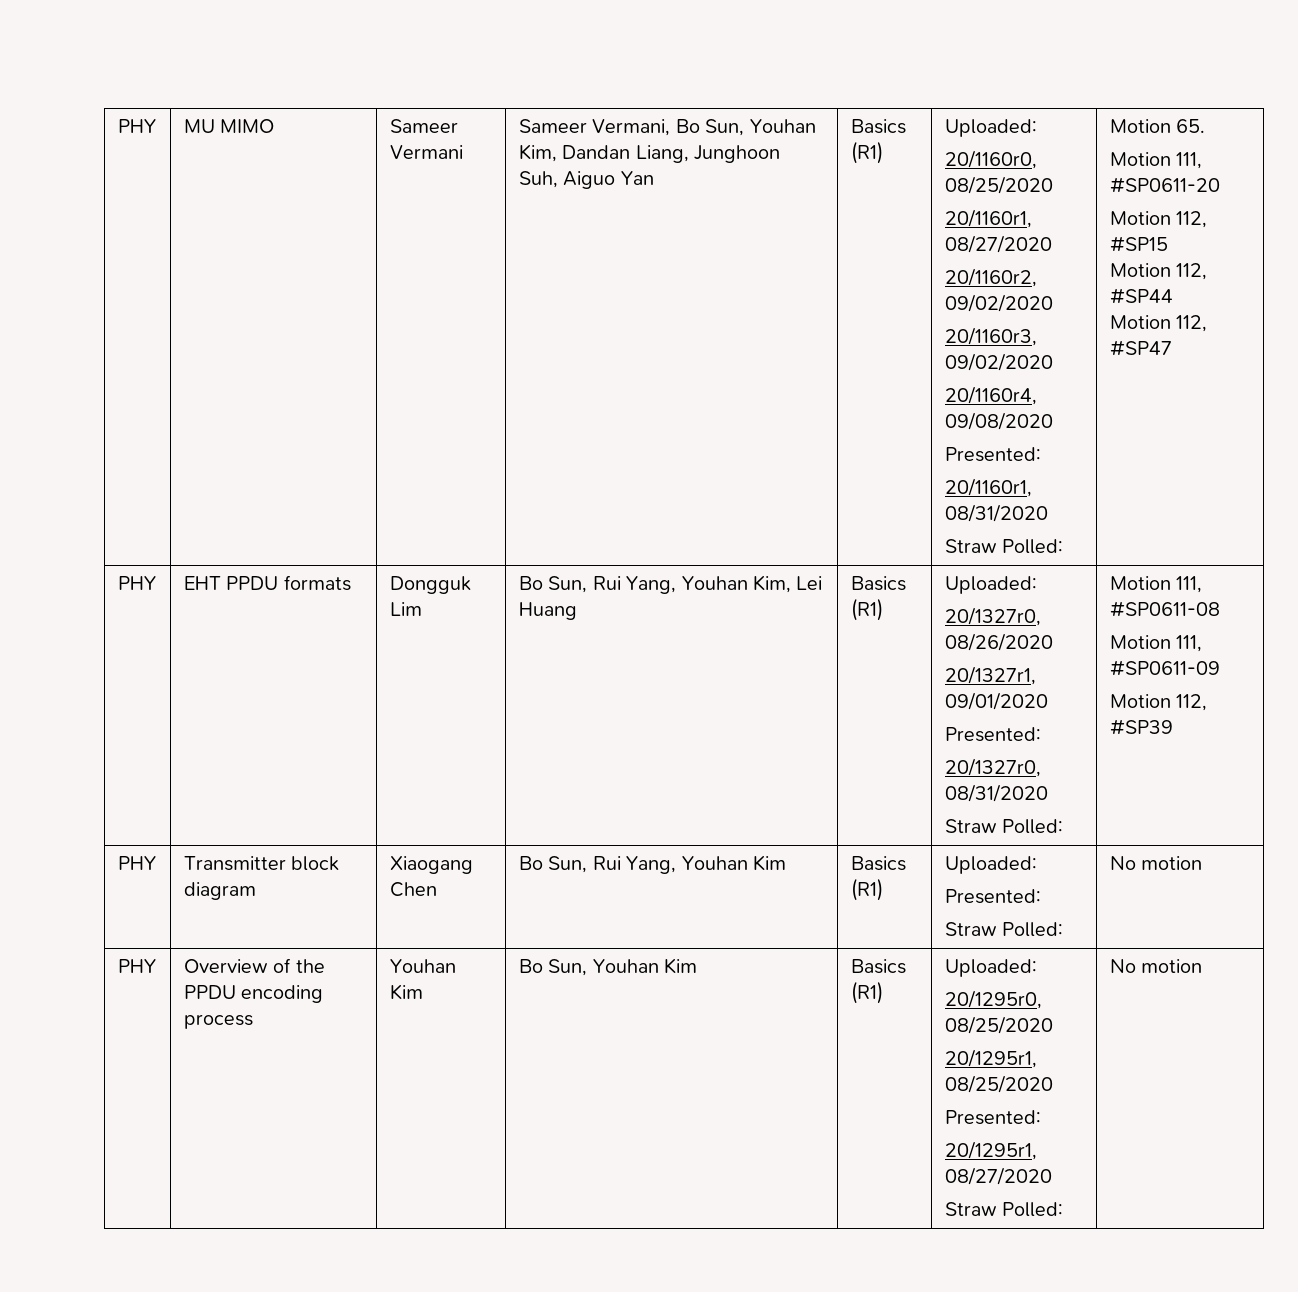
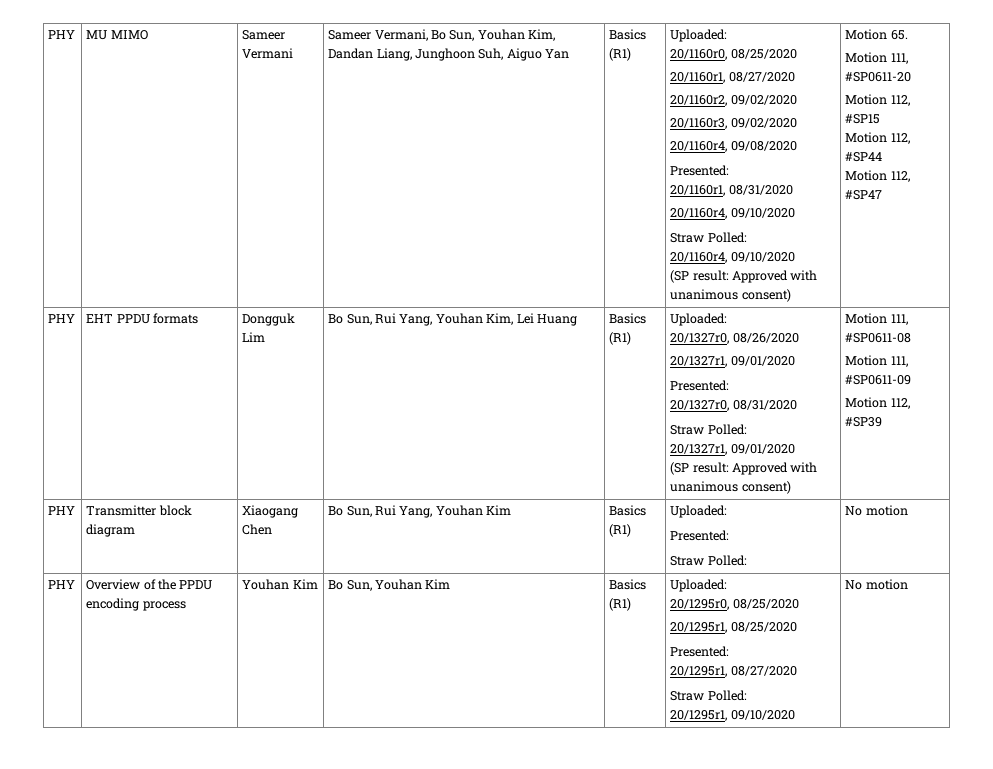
[944,539,1064,554] // Straw Polled: -> [670,208,795,219] [670,232,747,243] [670,252,795,263] [670,270,818,283] [670,289,791,302] // 20/1160r4, 09/10/2020 // Straw Polled: // 20/1160r4, 09/10/2020 // (SP result: Approved with unanimous consent)
(1064, 826) none -> [670,444,795,455] [670,462,818,475] [670,481,791,494] // 20/1327r1, 09/01/2020 // (SP result: Approved with unanimous consent)
(1064, 1209) none -> [670,710,795,721] // 20/1295r1, 09/10/2020

